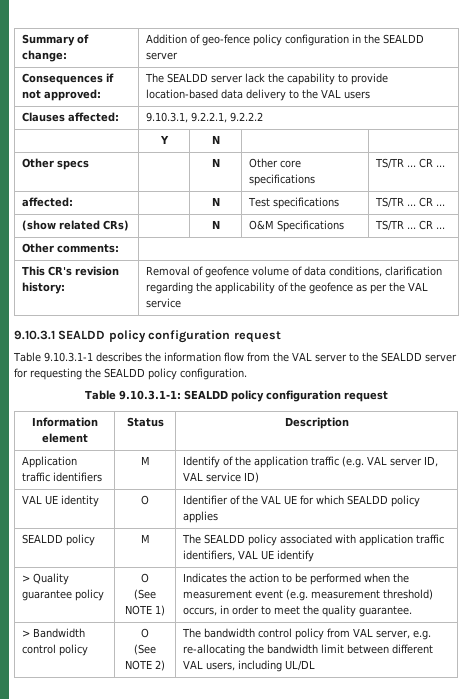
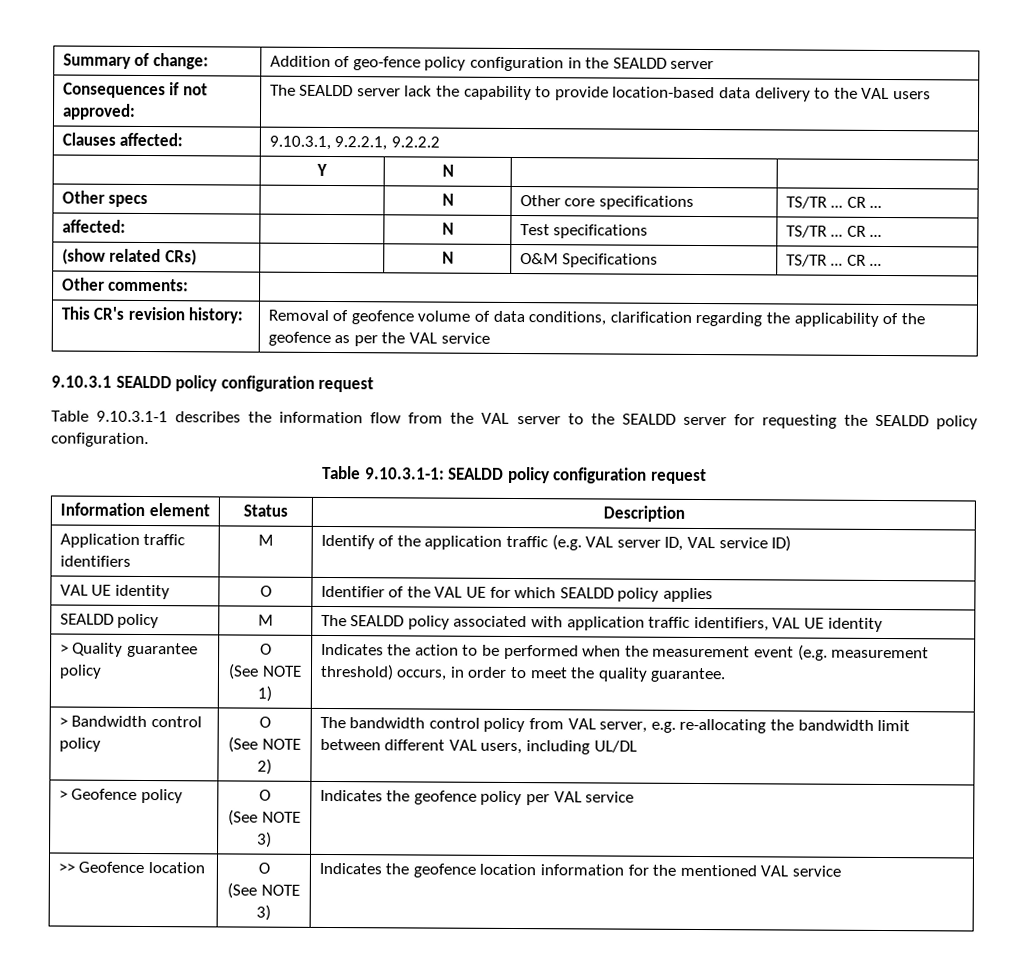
[276,550,314,562] identify -> [827,617,883,632] identity
(315, 665) none -> [58,788,183,804] [258,789,271,801] [228,809,301,826] [257,831,272,848] [319,789,635,806] [57,861,205,874] [257,862,270,874] [227,882,300,899] [256,904,271,921] [318,862,841,878] // > Geofence policy | O // (See NOTE 3) | Indicates the geofence policy per VAL service // >> Geofence location | O // (See NOTE 3) | Indicates the geofence location information for the mentioned VAL service

